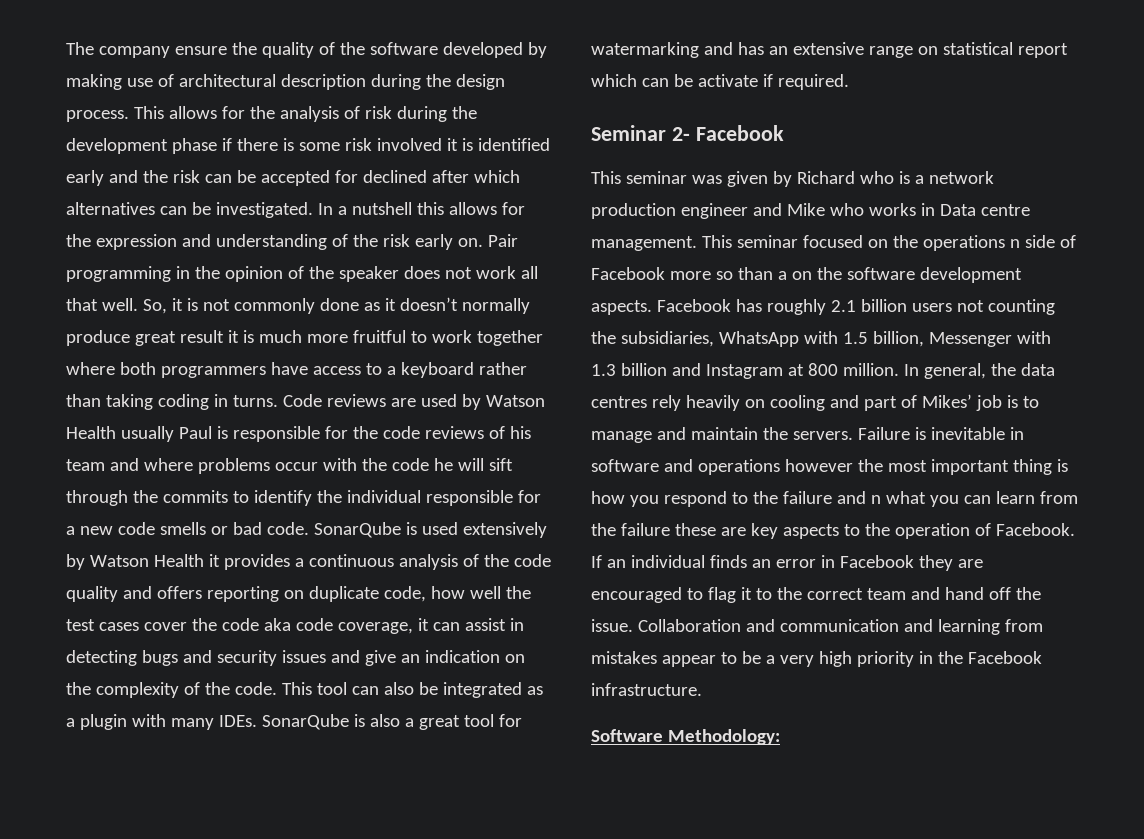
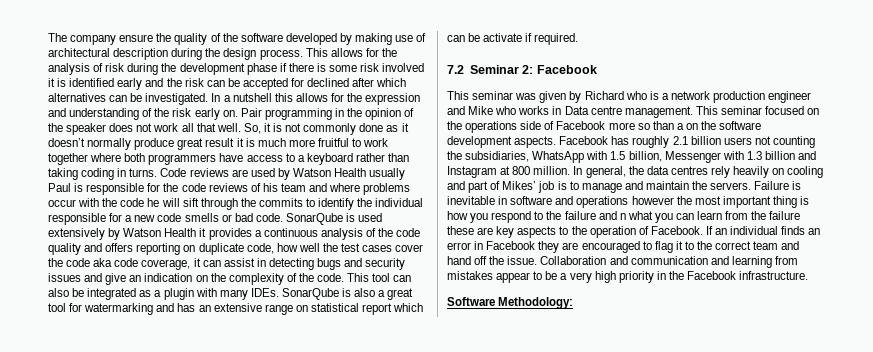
[591,125,690,141] Seminar 2- -> [447,65,534,74] 7.2 Seminar 2:
[1009,239,1020,248] n -> (518, 127) none

